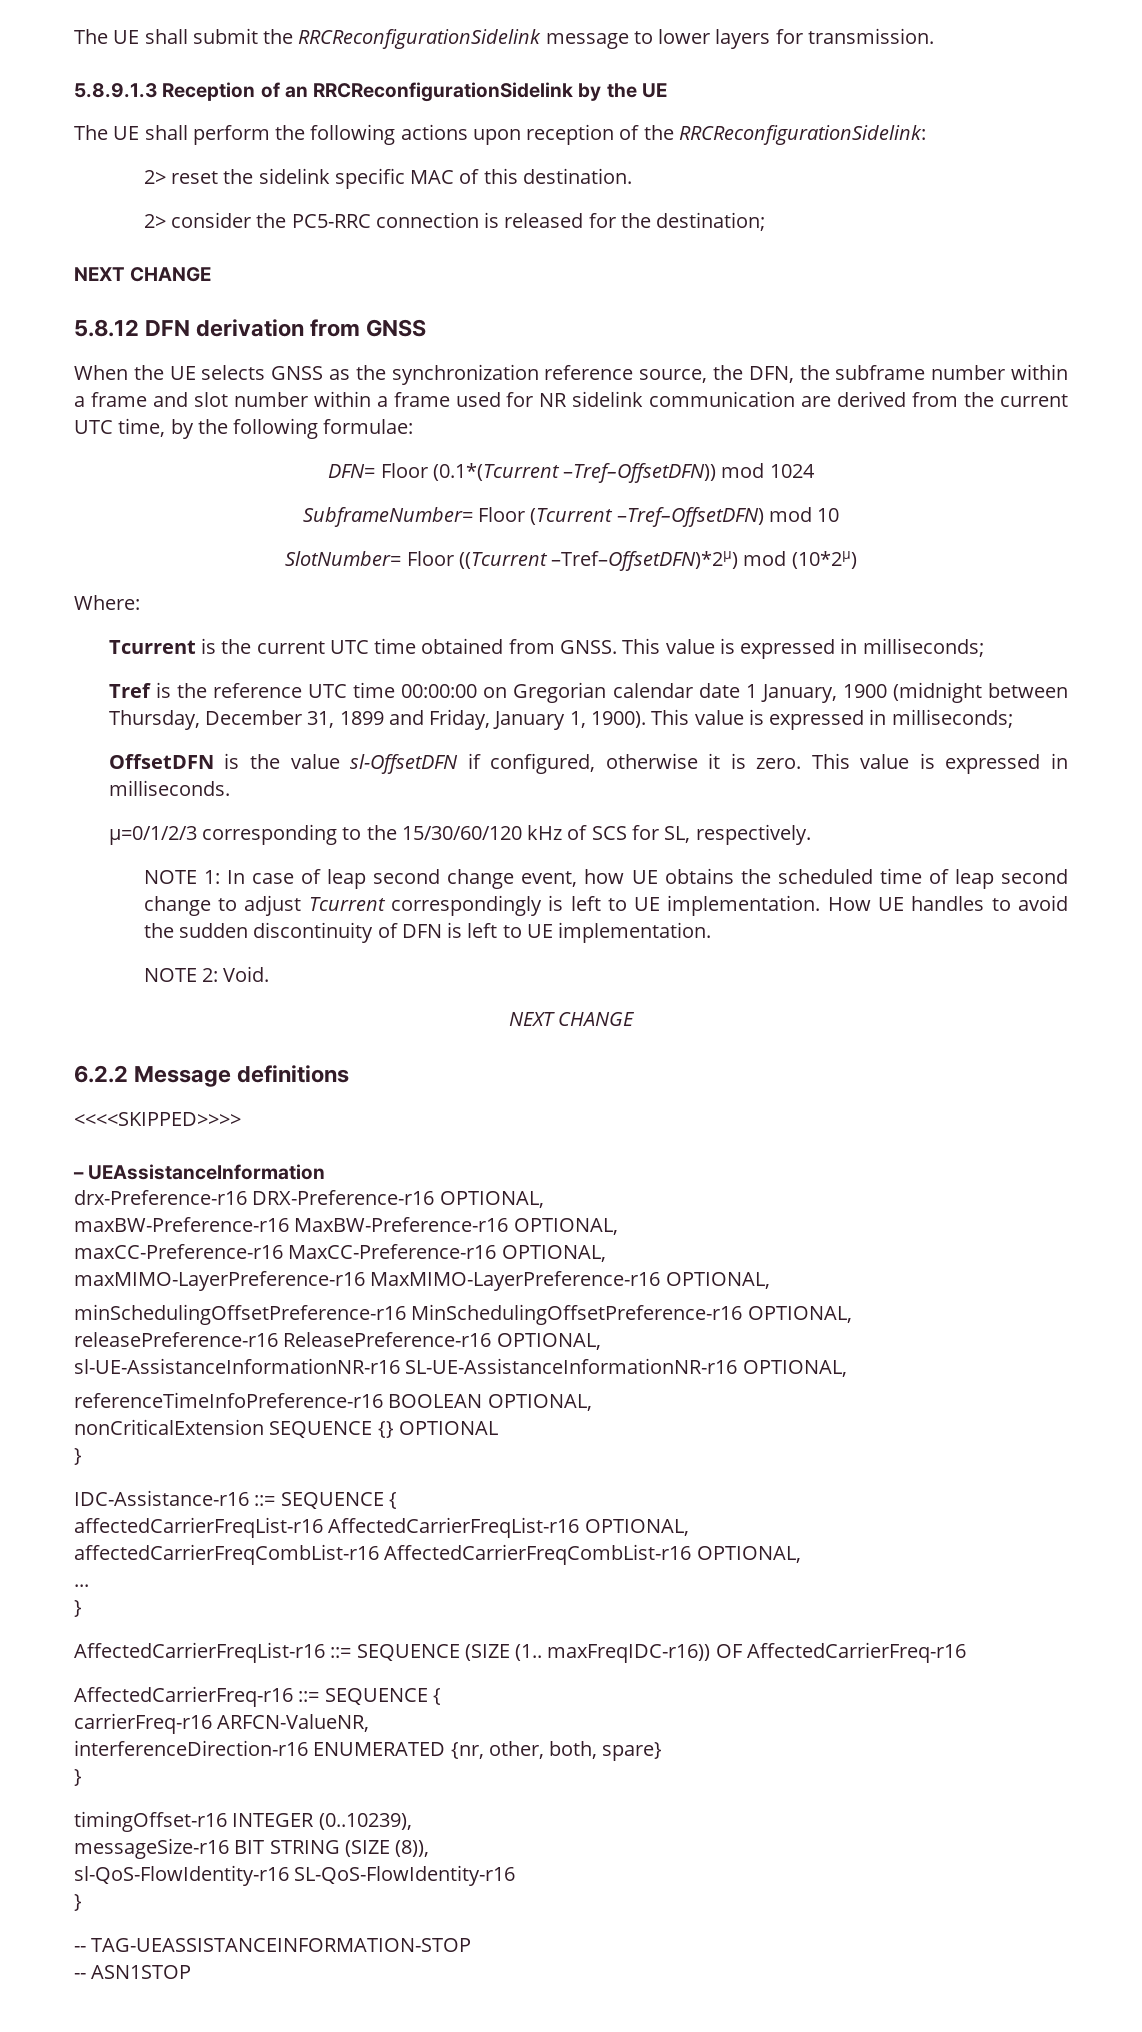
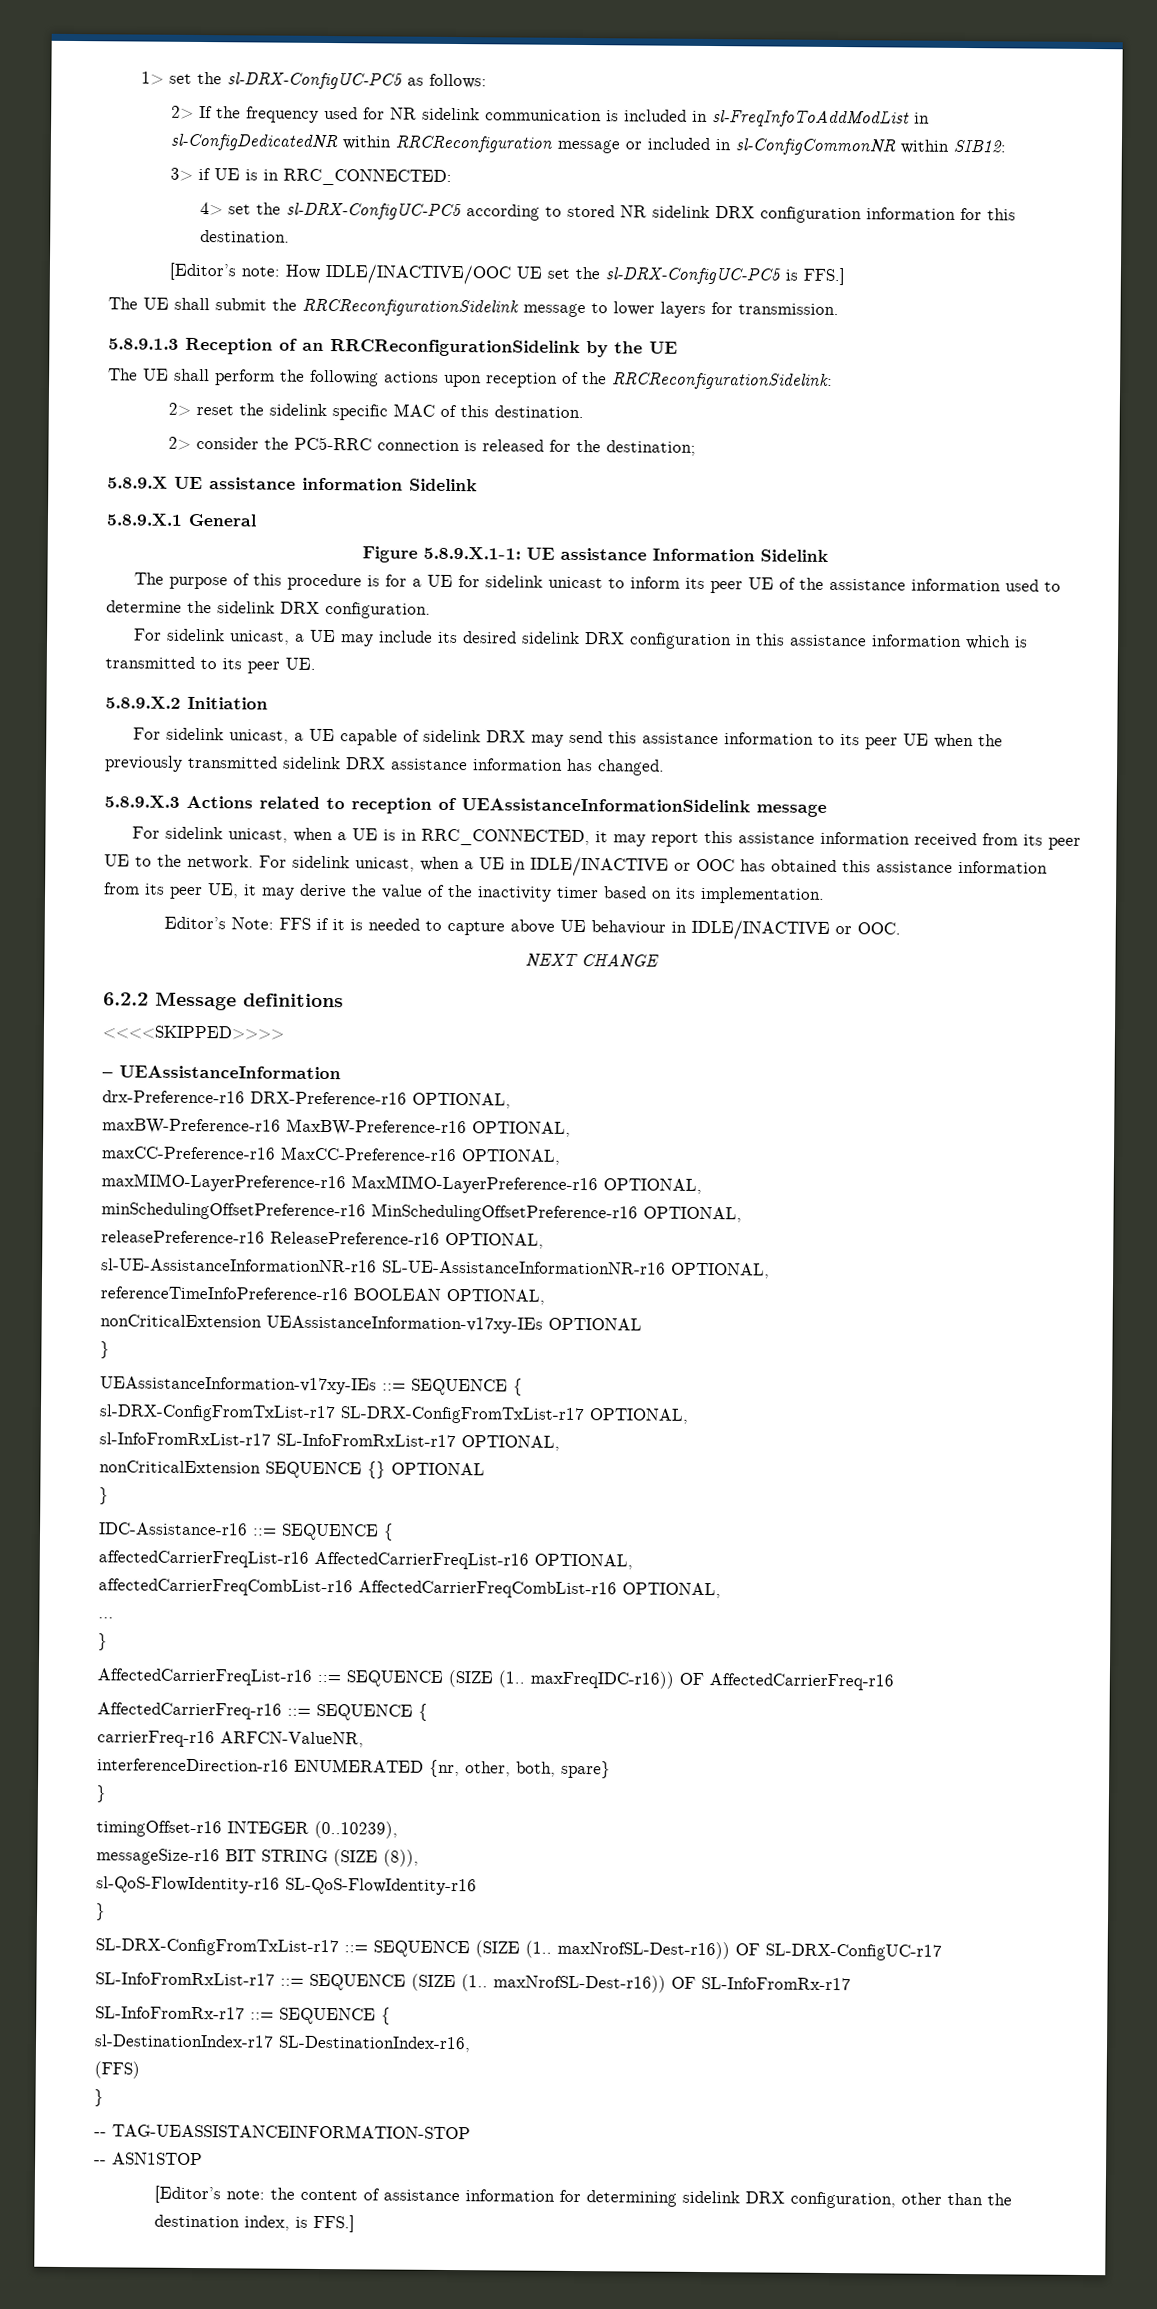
(74, 36) none -> [140,71,487,90] [170,105,930,128] [169,133,1006,156] [169,167,452,186] [200,202,1017,224] [200,230,291,243] [168,262,845,286] 1> set the sl-DRX-ConfigUC-PC5 as follows: // 2> If the frequency used for NR sidelink communication is included in sl-FreqInfoToAddModList in sl-ConfigDedicatedNR within RRCReconfiguration message or included in sl-ConfigCommonNR within SIB12: // 3> if UE is in RRC_CONNECTED: // 4> set the sl-DRX-ConfigUC-PC5 according to stored NR sidelink DRX configuration information for this destination. // [Editor’s note: How IDLE/INACTIVE/OOC UE set the sl-DRX-ConfigUC-PC5 is FFS.] //
[74,267,212,282] [74,319,427,337] [74,364,1068,385] [74,391,1069,407] [74,418,414,439] [328,463,815,483] [302,507,840,527] [285,551,857,571] [74,595,140,610] [108,638,984,659] [108,682,1068,703] [108,709,1013,730] [108,753,1068,774] [108,780,230,796] [108,824,811,845] [143,868,1068,889] [143,895,1069,916] [143,922,712,943] [143,966,270,982] NEXT CHANGE // 5.8.12 DFN derivation from GNSS // When the UE selects GNSS as the synchronization reference source, the DFN, the subframe number within a frame and slot number within a frame used for NR sidelink communication are derived from the current UTC time, by the following formulae: // DFN= Floor (0.1*(Tcurrent –Tref–OffsetDFN)) mod 1024 // SubframeNumber= Floor (Tcurrent –Tref–OffsetDFN) mod 10 // SlotNumber= Floor ((Tcurrent –Tref–OffsetDFN)*2μ) mod (10*2μ) // Where: // Tcurrent is the current UTC time obtained from GNSS. This value is expressed in milliseconds; // Tref is the reference UTC time 00:00:00 on Gregorian calendar date 1 January, 1900 (midnight between Thursday, December 31, 1899 and Friday, January 1, 1900). This value is expressed in milliseconds; // OffsetDFN is the value sl-OffsetDFN if configured, otherwise it is zero. This value is expressed in milliseconds. // μ=0/1/2/3 corresponding to the 15/30/60/120 kHz of SCS for SL, respectively. // NOTE 1: In case of leap second change event, how UE obtains the scheduled time of leap second change to adjust Tcurrent correspondingly is left to UE implementation. How UE handles to avoid the sudden discontinuity of DFN is left to UE implementation. // NOTE 2: Void. -> [107,476,477,492] [106,513,257,527] [361,546,828,563] [133,572,1061,594] [106,600,431,619] [133,628,1028,650] [105,656,316,674] [105,696,268,710] [132,727,1003,750] [104,755,665,776] [104,795,827,817] [131,826,1081,850] [104,854,1048,877] [104,882,825,904] [163,916,901,940] 5.8.9.X UE assistance information Sidelink // 5.8.9.X.1 General // Figure 5.8.9.X.1-1: UE assistance Information Sidelink // The purpose of this procedure is for a UE for sidelink unicast to inform its peer UE of the assistance information used to determine the sidelink DRX configuration. // For sidelink unicast, a UE may include its desired sidelink DRX configuration in this assistance information which is transmitted to its peer UE. // 5.8.9.X.2 Initiation // For sidelink unicast, a UE capable of sidelink DRX may send this assistance information to its peer UE when the previously transmitted sidelink DRX assistance information has changed. // 5.8.9.X.3 Actions related to reception of UEAssistanceInformationSidelink message // For sidelink unicast, when a UE is in RRC_CONNECTED, it may report this assistance information received from its peer UE to the network. For sidelink unicast, when a UE in IDLE/INACTIVE or OOC has obtained this assistance information from its peer UE, it may derive the value of the inactivity timer based on its implementation. // Editor’s Note: FFS if it is needed to capture above UE behaviour in IDLE/INACTIVE or OOC.
(592, 1402) none -> [100,1314,642,1334] [100,1341,110,1359] [100,1376,523,1396] [99,1404,689,1425] [99,1432,560,1451] // nonCriticalExtension UEAssistanceInformation-v17xy-IEs OPTIONAL // } // UEAssistanceInformation-v17xy-IEs ::= SEQUENCE { // sl-DRX-ConfigFromTxList-r17 SL-DRX-ConfigFromTxList-r17 OPTIONAL, // sl-InfoFromRxList-r17 SL-InfoFromRxList-r17 OPTIONAL,
[74,1938,472,1952] [74,1965,192,1979] -- TAG-UEASSISTANCEINFORMATION-STOP // -- ASN1STOP -> [95,1938,942,1961] [95,1972,851,1993] [95,2006,391,2025] [94,2034,471,2053] [94,2061,140,2079] [94,2089,104,2107] [94,2123,471,2140] [94,2152,203,2166] [153,2185,1012,2209] [153,2214,355,2233] SL-DRX-ConfigFromTxList-r17 ::= SEQUENCE (SIZE (1.. maxNrofSL-Dest-r16)) OF SL-DRX-ConfigUC-r17 // SL-InfoFromRxList-r17 ::= SEQUENCE (SIZE (1.. maxNrofSL-Dest-r16)) OF SL-InfoFromRx-r17 // SL-InfoFromRx-r17 ::= SEQUENCE { // sl-DestinationIndex-r17 SL-DestinationIndex-r16, // (FFS) // } // -- TAG-UEASSISTANCEINFORMATION-STOP // -- ASN1STOP // [Editor’s note: the content of assistance information for determining sidelink DRX configuration, other than the destination index, is FFS.]

